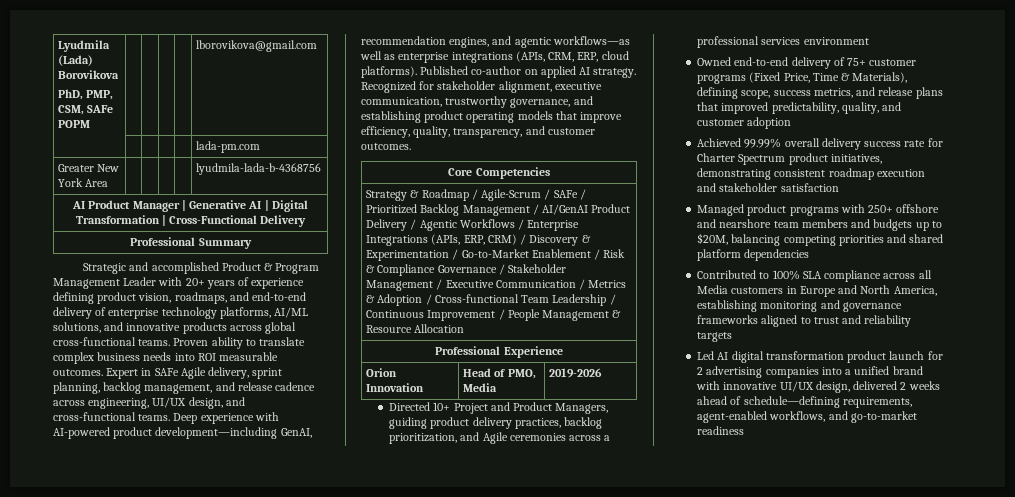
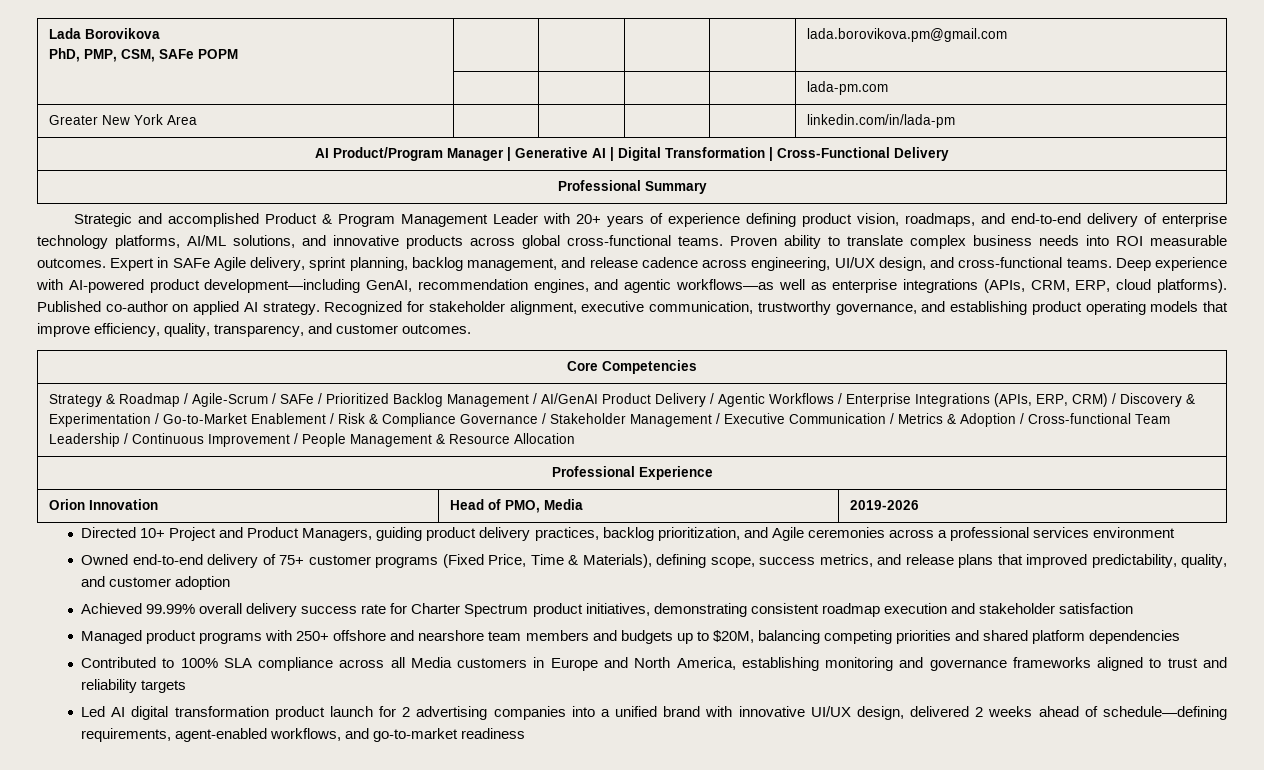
[58,40,111,52] [58,55,94,66] Lyudmila (Lada) -> [48,28,81,39] Lada
[196,40,318,52] lborovikova@gmail.com -> [806,28,1007,42] lada.borovikova.pm@gmail.com
[196,163,322,175] [72,200,131,209] lyudmila-lada-b-4368756 // AI Product -> [806,114,955,128] [314,147,443,161] linkedin.com/in/lada-pm // AI Product/Program

